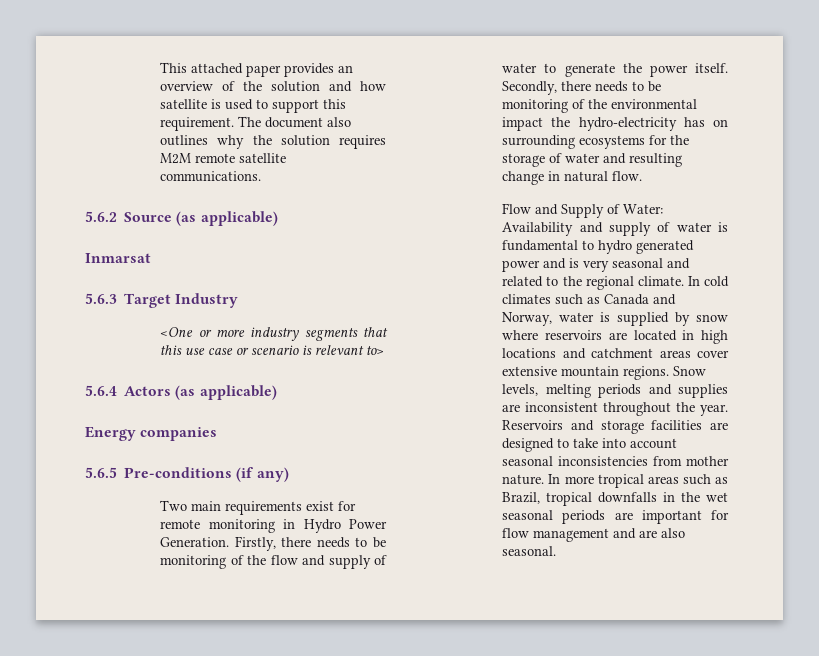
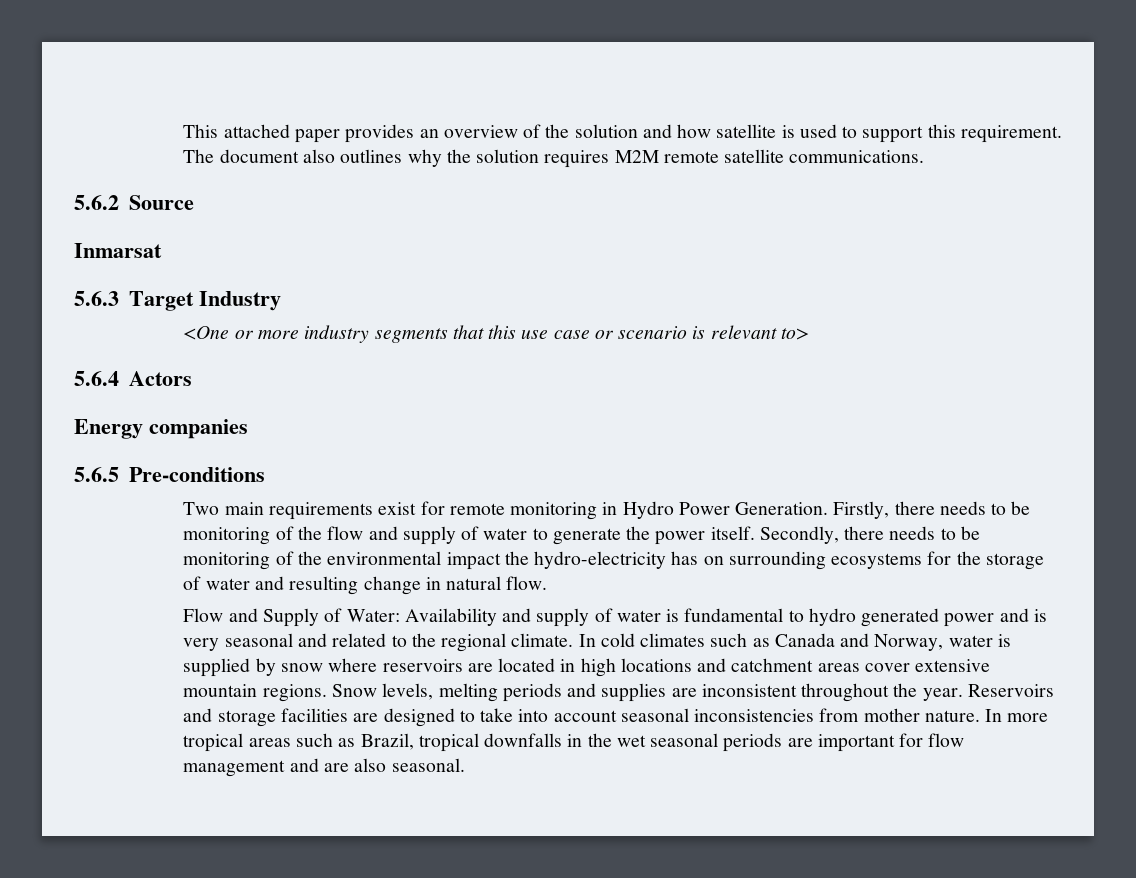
[176,211,278,226] (as applicable) -> (194, 202) none
[175,385,277,400] (as applicable) -> (192, 378) none
[236,467,289,482] (if any) -> (265, 474) none

